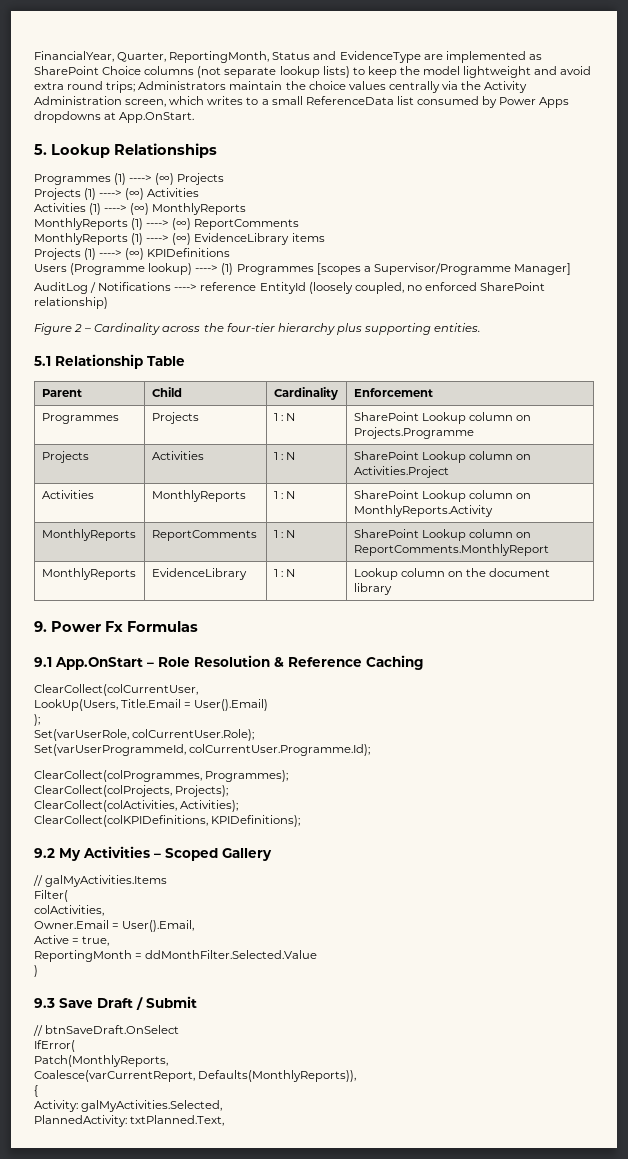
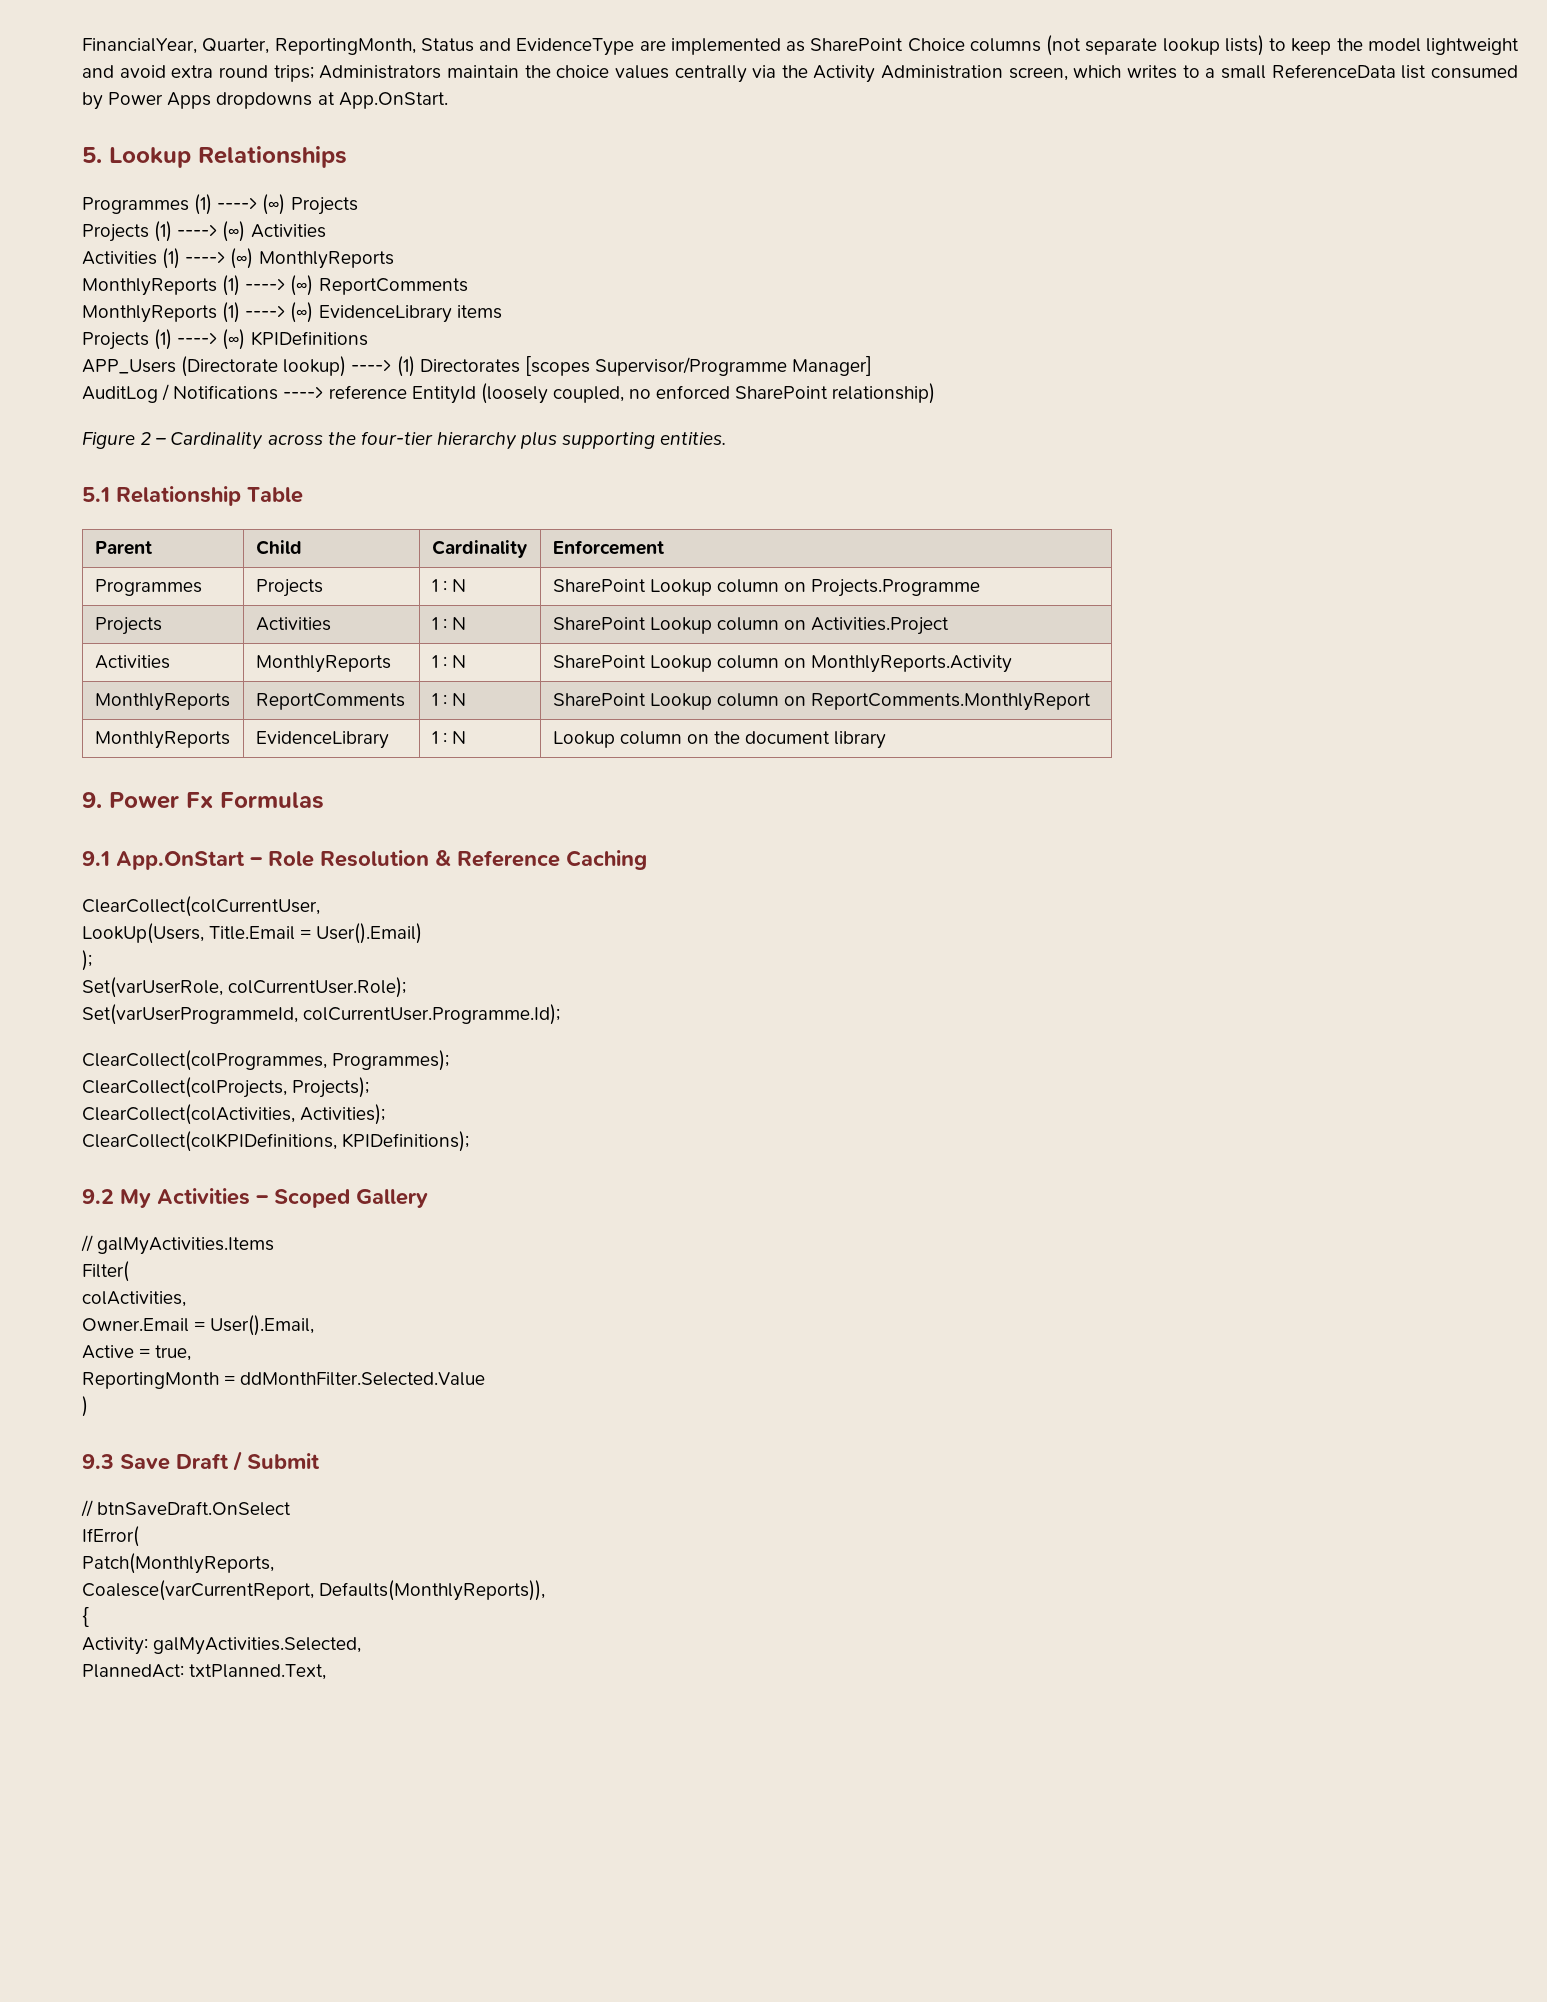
[34,263,146,275] Users (Programme -> [82,356,279,377] APP_Users (Directorate
[236,263,371,275] Programmes [scopes a -> [419,356,590,376] Directorates [scopes
[34,1115,127,1127] PlannedActivity: -> [82,1664,184,1678] PlannedAct:

